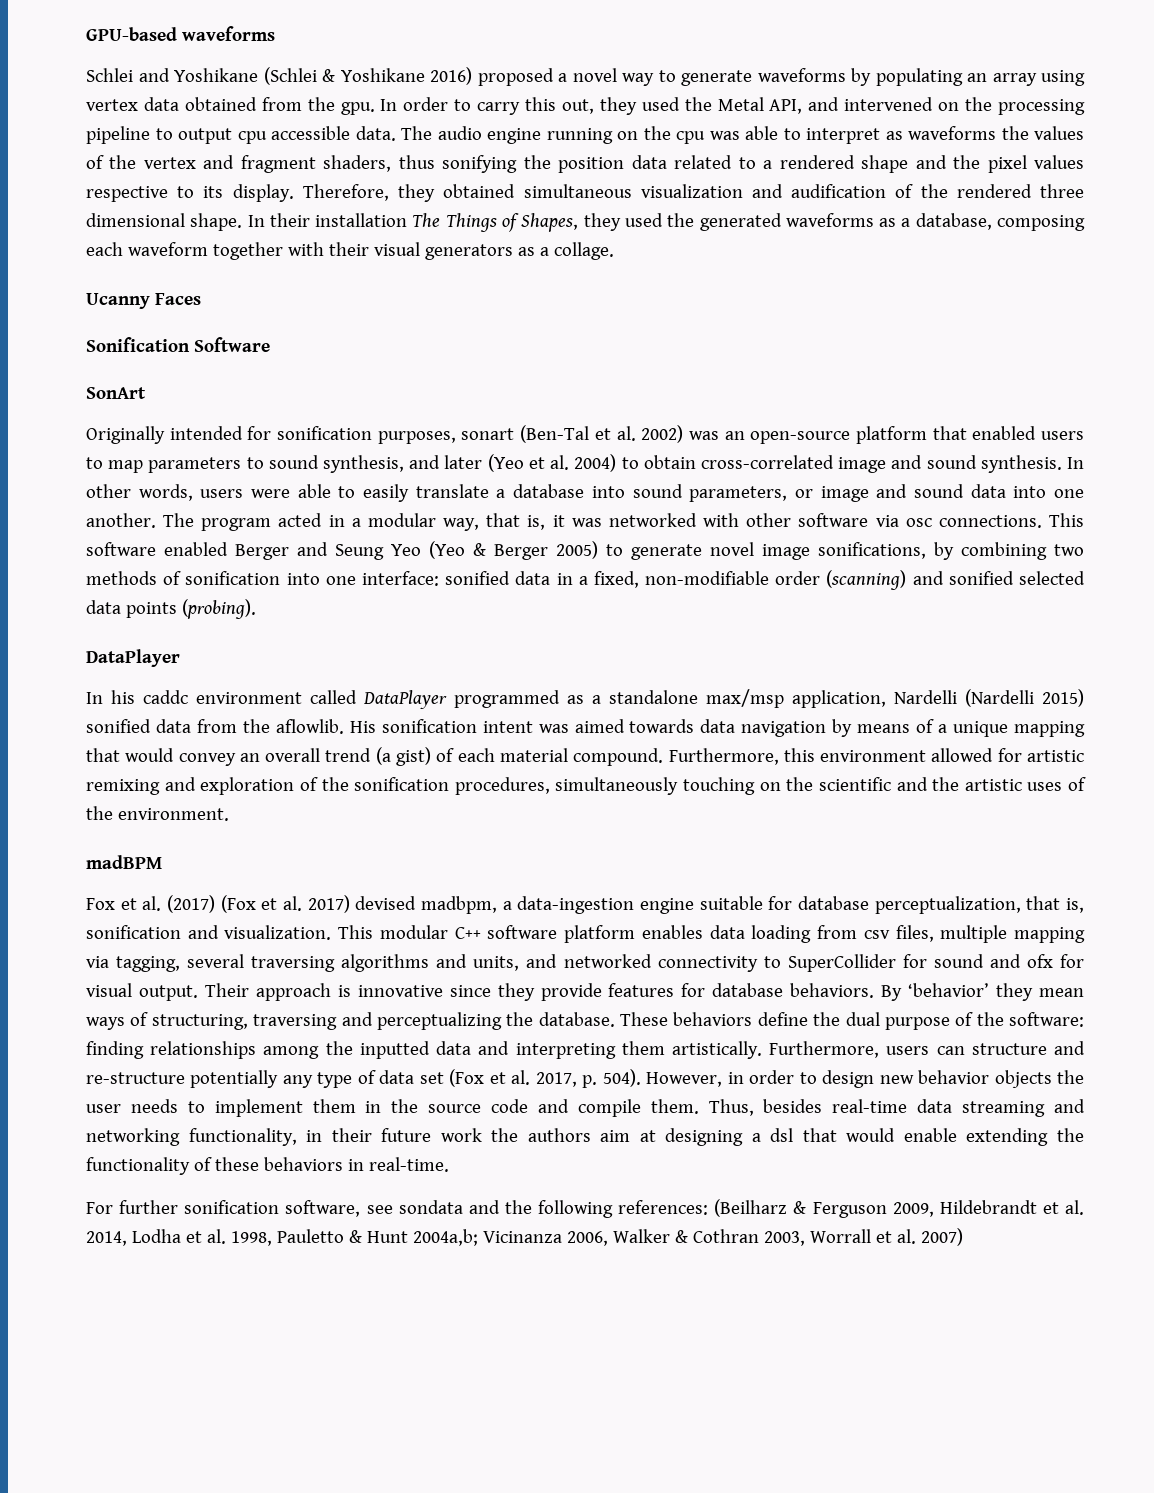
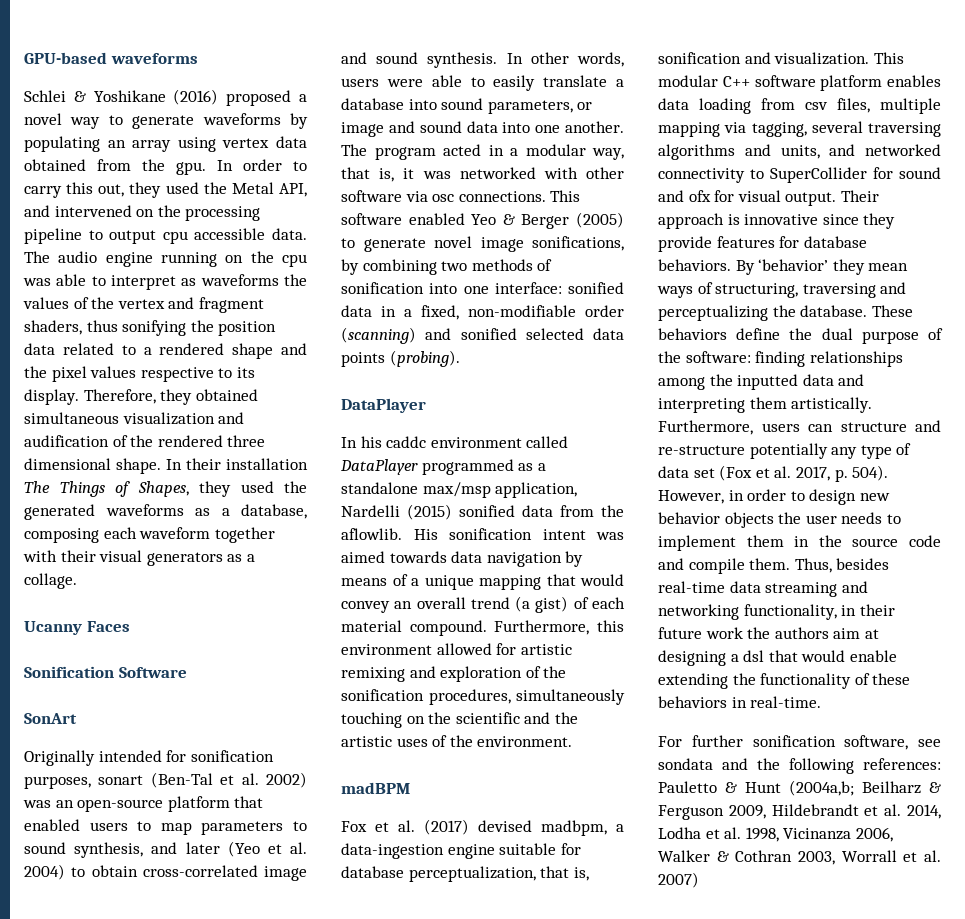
[138,67,317,85] and Yoshikane (Schlei -> (66, 96) none
[430,67,472,85] 2016) -> [173,89,219,105] (2016)
[235,541,465,560] Berger and Seung Yeo (Yeo -> [471,214,497,225] Yeo
[556,541,598,559] 2005) -> [576,212,624,228] (2005)
[965,689,1084,707] (Nardelli 2015) -> [407,504,452,520] (2015)
[220,895,350,913] (Fox et al. 2017) -> (469, 827) none
[714,1199,788,1217] (Beilharz -> [658,780,921,796] Pauletto & Hunt (2004a,b; Beilharz
[276,1229,478,1246] Pauletto & Hunt 2004a,b; -> (779, 834) none

